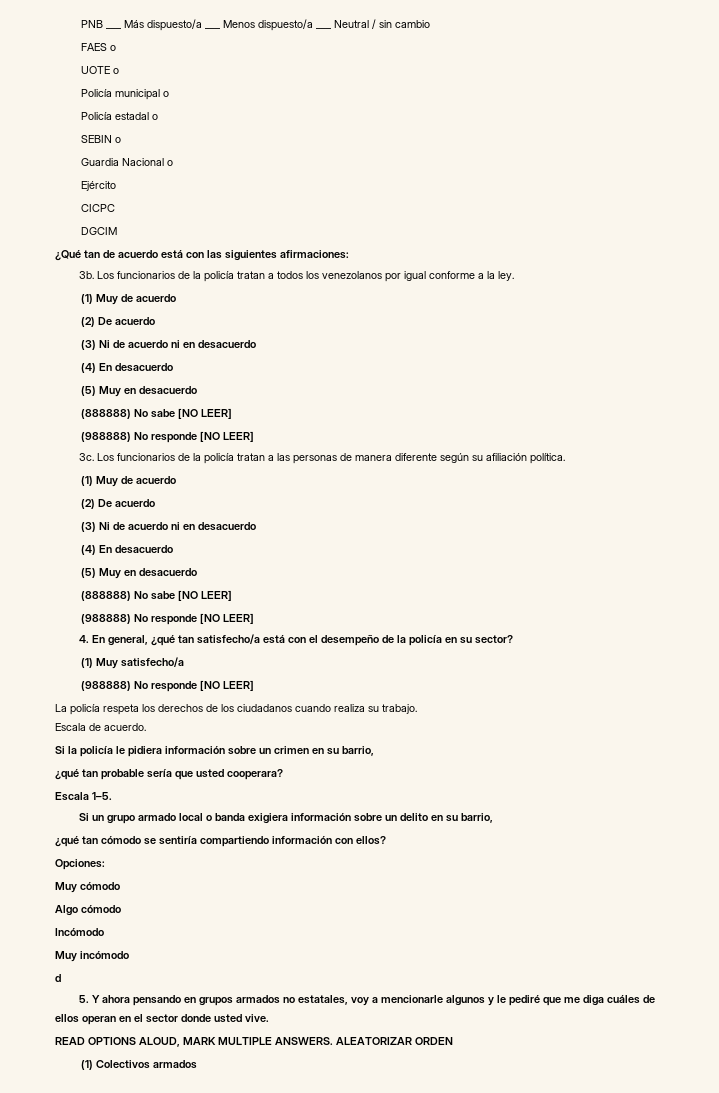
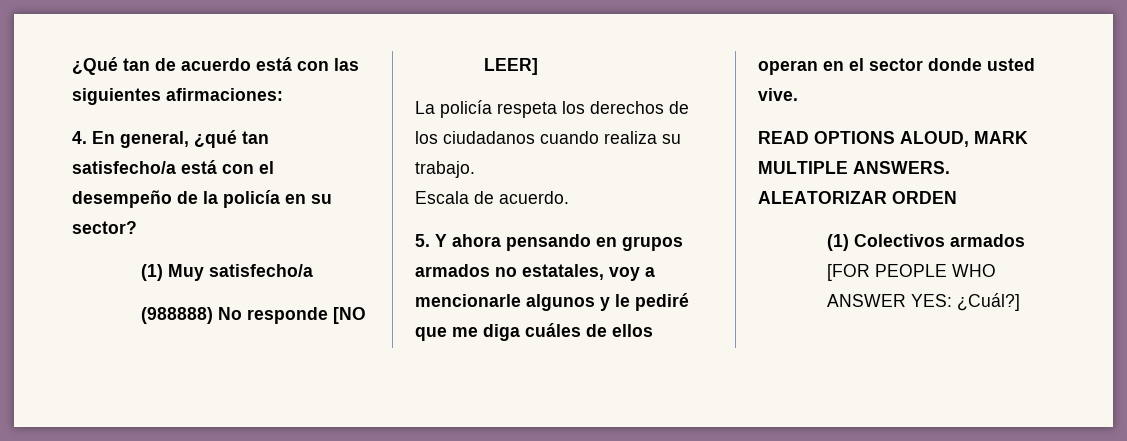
[81,20,104,28] [106,28,122,29] [124,19,221,31] [223,19,332,31] [334,19,431,29] [81,43,117,51] [81,66,120,74] [81,89,170,100] [81,112,159,120] [81,135,122,143] [81,158,174,166] [81,181,117,191] [81,204,116,212] [81,227,118,235] PNB ___ Más dispuesto/a ___ Menos dispuesto/a ___ Neutral / sin cambio // FAES o // UOTE o // Policía municipal o // Policía estadal o // SEBIN o // Guardia Nacional o // Ejército // CICPC // DGCIM // -> (72, 66) none
[79,271,515,282] [81,294,177,305] [81,317,156,327] [81,340,257,350] [81,363,174,373] [81,386,198,397] [81,408,233,419] [81,431,255,443] [79,453,566,464] [81,476,177,487] [81,499,156,509] [81,522,257,532] [81,545,174,555] [81,568,198,579] [81,590,233,601] [81,613,255,625] // 3b. Los funcionarios de la policía tratan a todos los venezolanos por igual conforme a la ley. // (1) Muy de acuerdo // (2) De acuerdo // (3) Ni de acuerdo ni en desacuerdo // (4) En desacuerdo // (5) Muy en desacuerdo // (888888) No sabe [NO LEER] // (988888) No responde [NO LEER] // 3c. Los funcionarios de la policía tratan a las personas de manera diferente según su afiliación política. // (1) Muy de acuerdo // (2) De acuerdo // (3) Ni de acuerdo ni en desacuerdo // (4) En desacuerdo // (5) Muy en desacuerdo // (888888) No sabe [NO LEER] // (988888) No responde [NO LEER] -> (283, 94) none
[55,746,374,757] [55,769,283,780] [55,792,112,801] [79,813,494,824] [55,836,386,847] [55,859,105,870] [55,882,120,893] [55,905,121,916] [55,928,104,936] [55,951,129,962] [55,974,61,982] // Si la policía le pidiera información sobre un crimen en su barrio, // ¿qué tan probable sería que usted cooperara? // Escala 1–5. // Si un grupo armado local o banda exigiera información sobre un delito en su barrio, // ¿qué tan cómodo se sentiría compartiendo información con ellos? // Opciones: // Muy cómodo // Algo cómodo // Incómodo // Muy incómodo // d -> (569, 197) none
(198, 1064) none -> [827,264,997,281] [827,293,1021,311] [FOR PEOPLE WHO ANSWER YES: ¿Cuál?]

